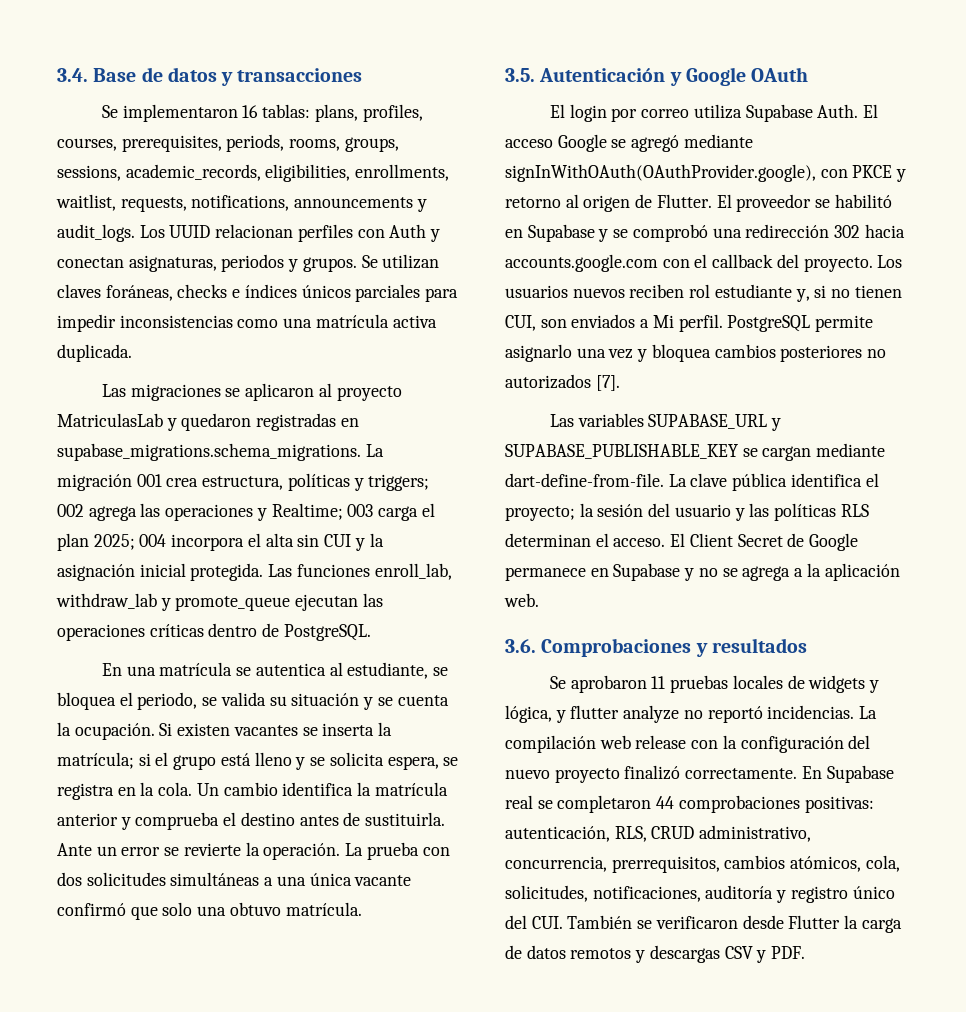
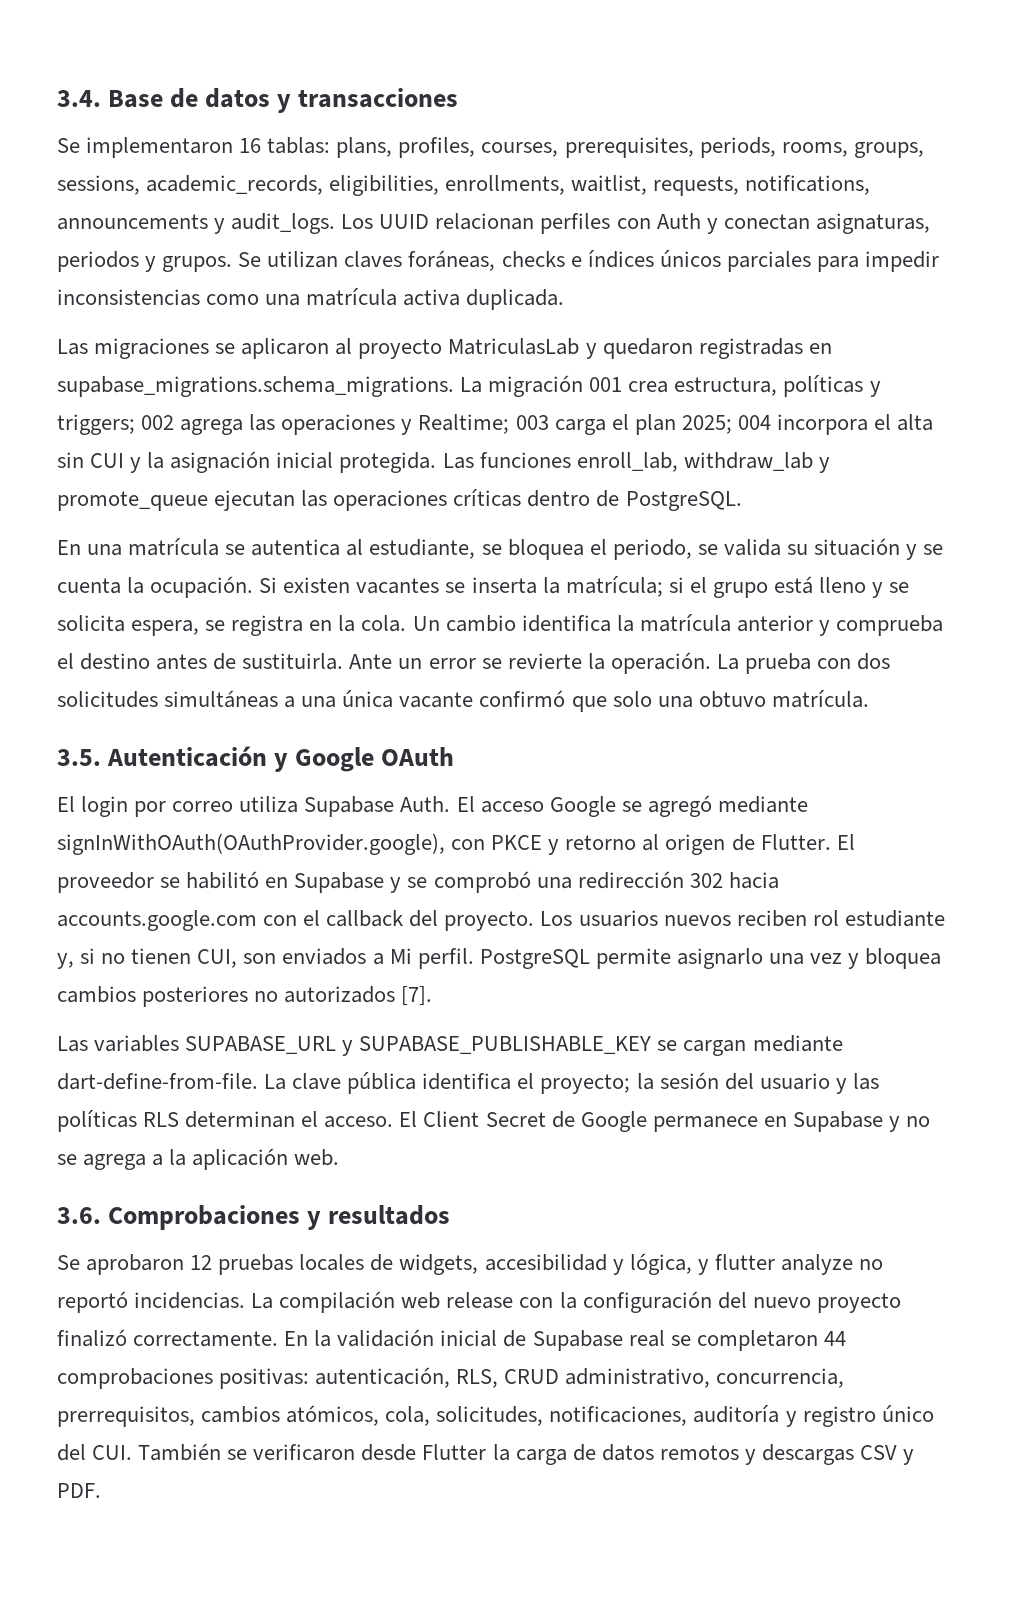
[651,676,666,689] 11 -> [190,1255,213,1270] 12
[808,675,866,693] widgets -> [399,1254,607,1275] widgets, accesibilidad
(822, 772) none -> [314,1329,527,1347] la validación inicial de

